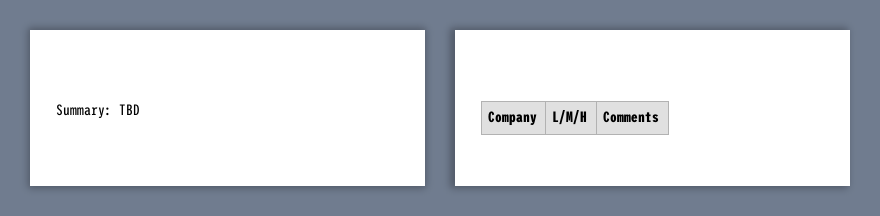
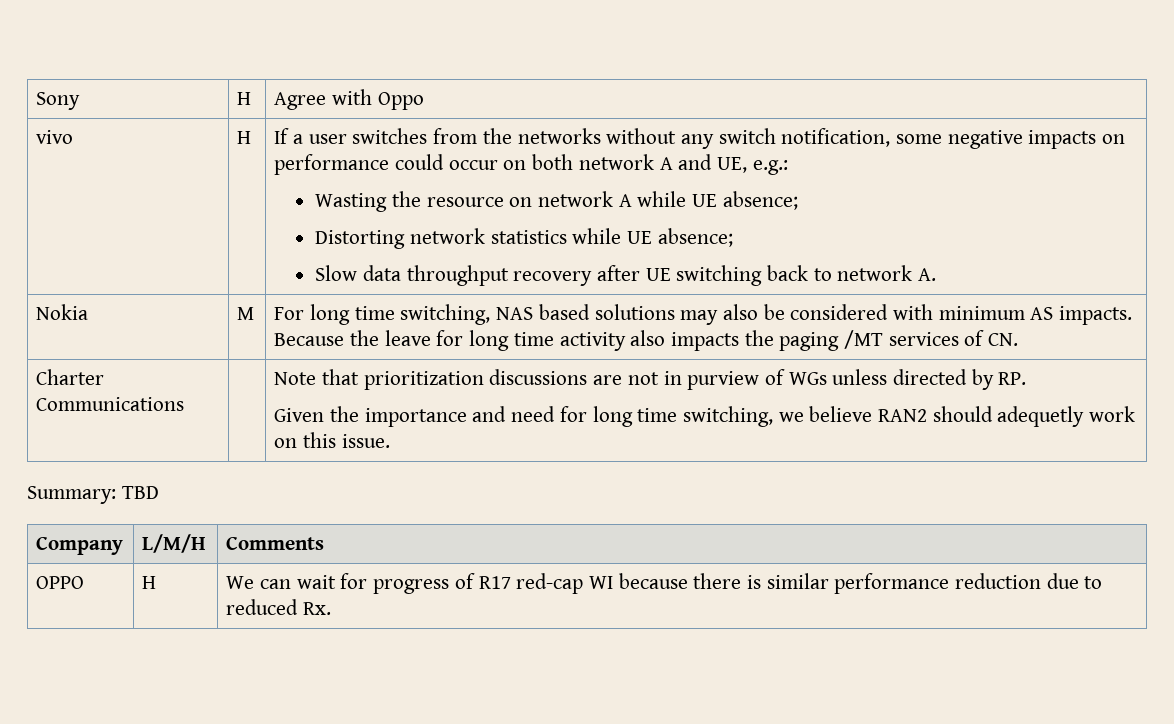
(56, 111) none -> [36,92,81,110] [237,92,252,105] [274,89,424,110] [36,130,74,144] [237,131,252,144] [274,128,1125,149] [274,154,788,175] [315,191,798,212] [315,228,733,249] [315,265,936,286] [36,304,89,320] [237,307,255,320] [274,304,1132,325] [274,330,1018,351] [36,369,105,385] [36,397,185,411] [274,369,1027,390] [274,406,1135,427] [274,432,390,448] Sony | H | Agree with Oppo // vivo | H | If a user switches from the networks without any switch notification, some negative impacts on performance could occur on both network A and UE, e.g.: // Wasting the resource on network A while UE absence; // Distorting network statistics while UE absence; // Slow data throughput recovery after UE switching back to network A. // Nokia | M | For long time switching, NAS based solutions may also be considered with minimum AS impacts. Because the leave for long time activity also impacts the paging /MT services of CN. // Charter Communications | | Note that prioritization discussions are not in purview of WGs unless directed by RP. // Given the importance and need for long time switching, we believe RAN2 should adequetly work on this issue. //
(660, 117) none -> [36,576,85,589] [142,576,157,589] [226,573,1103,594] [226,599,332,615] // OPPO | H | We can wait for progress of R17 red-cap WI because there is similar performance reduction due to reduced Rx.

